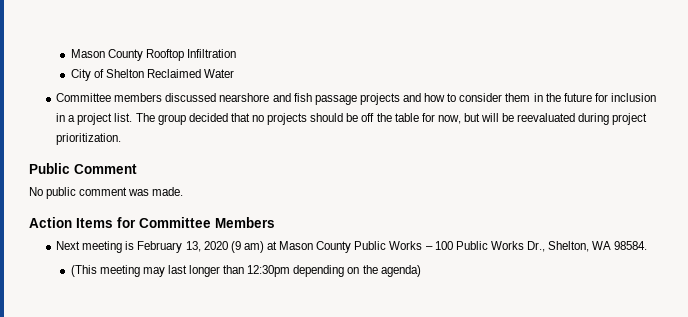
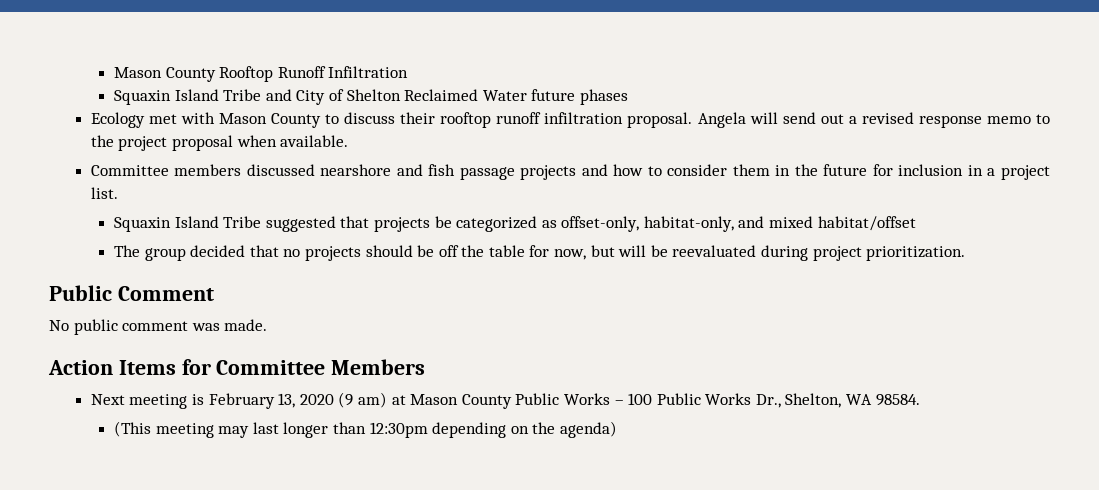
(184, 55) none -> [277,66,326,78] Runoff
(236, 53) none -> [113,89,292,105] Squaxin Island Tribe and
(235, 73) none -> [531,89,628,105] [90,112,1050,128] [90,135,349,151] future phases // Ecology met with Mason County to discuss their rooftop runoff infiltration proposal. Angela will send out a revised response memo to the project proposal when available.
(133, 117) none -> [113,216,916,232] // Squaxin Island Tribe suggested that projects be categorized as offset-only, habitat-only, and mixed habitat/offset //

